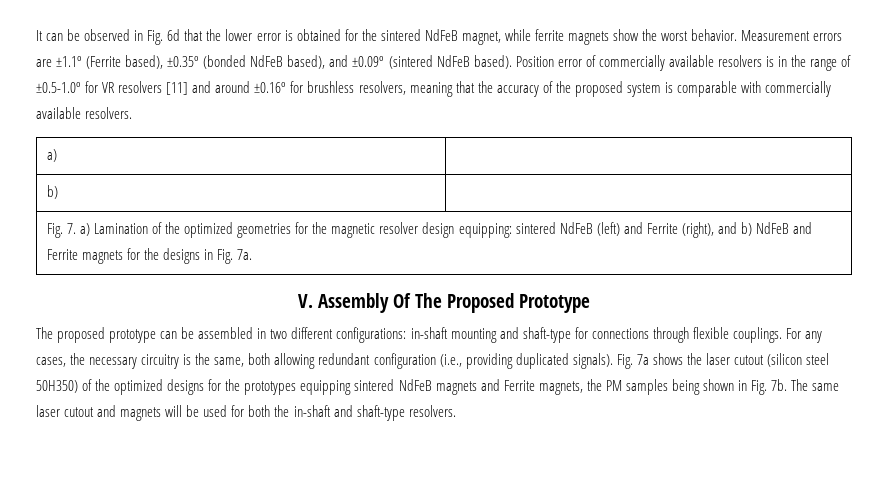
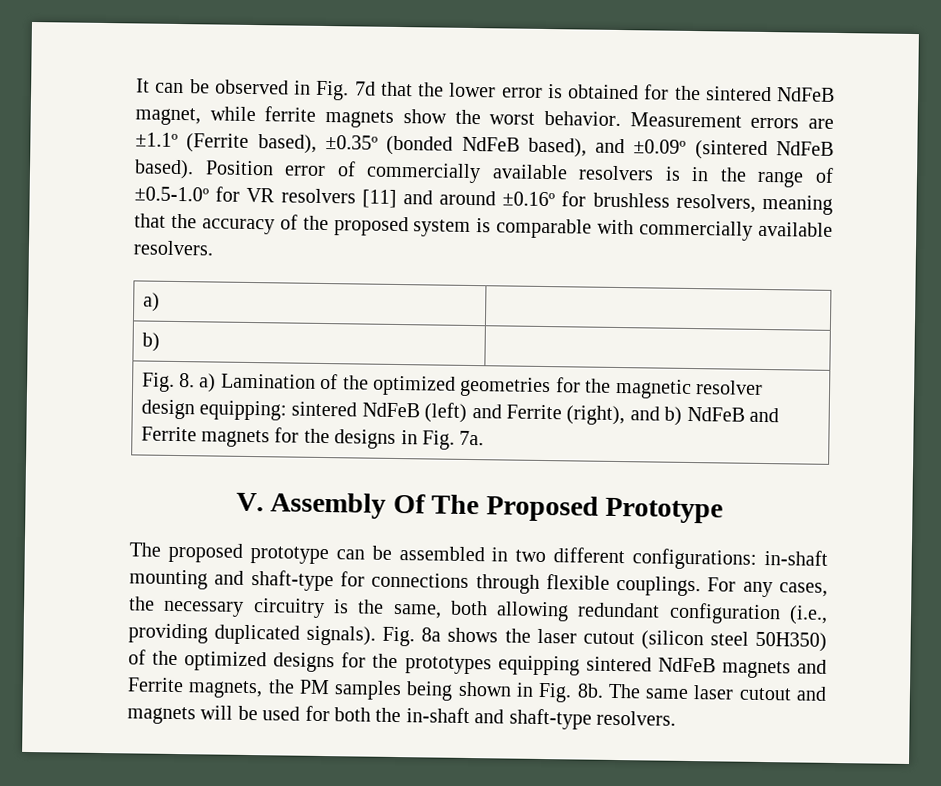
[167,29,181,41] 6d -> [354,81,376,96] 7d
[66,223,76,234] 7. -> [179,373,196,388] 8.
[636,354,649,365] 7a -> [421,627,442,642] 8a
[771,379,788,391] 7b. -> [576,683,604,698] 8b.

